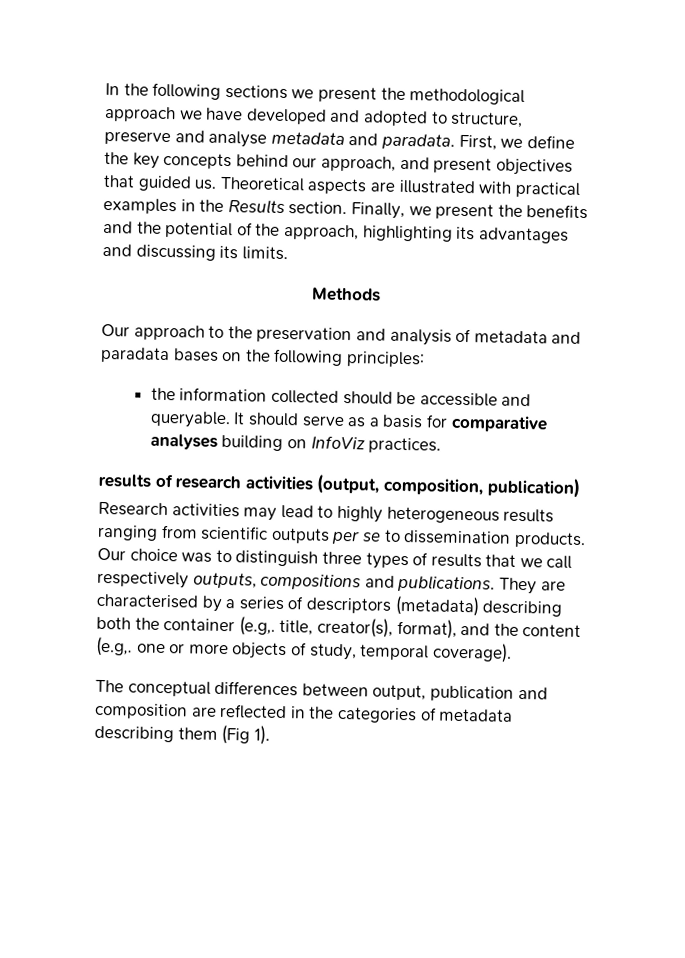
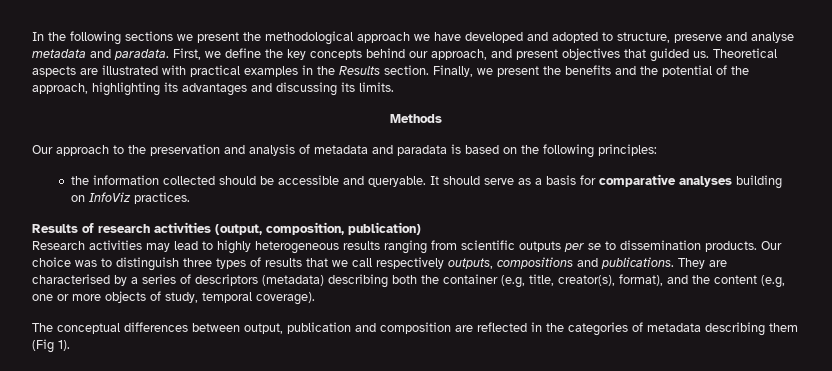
[172,348,219,362] bases -> [451,144,499,154] is based
[98,473,152,488] results -> [32,224,78,233] Results
[238,616,276,636] (e.g,. -> [501,275,525,288] (e.g,
[96,636,133,657] (e.g,. -> [761,275,785,288] (e.g,

